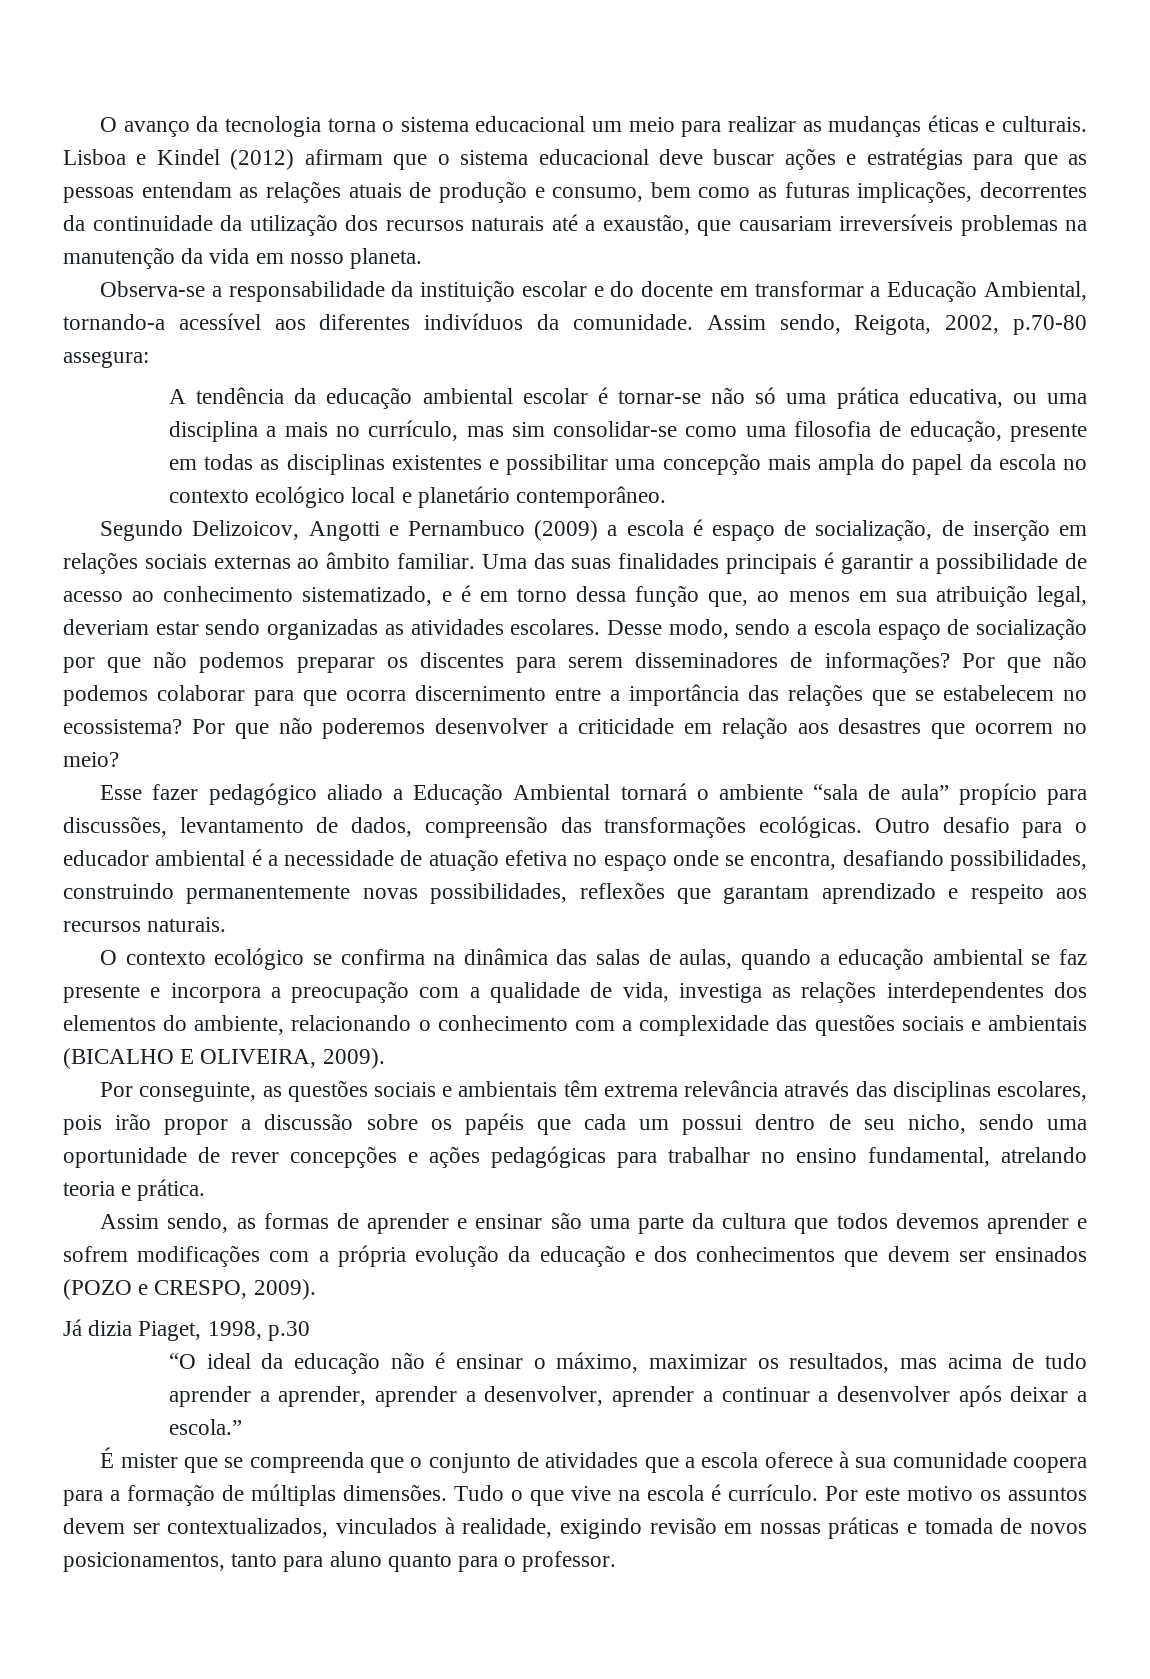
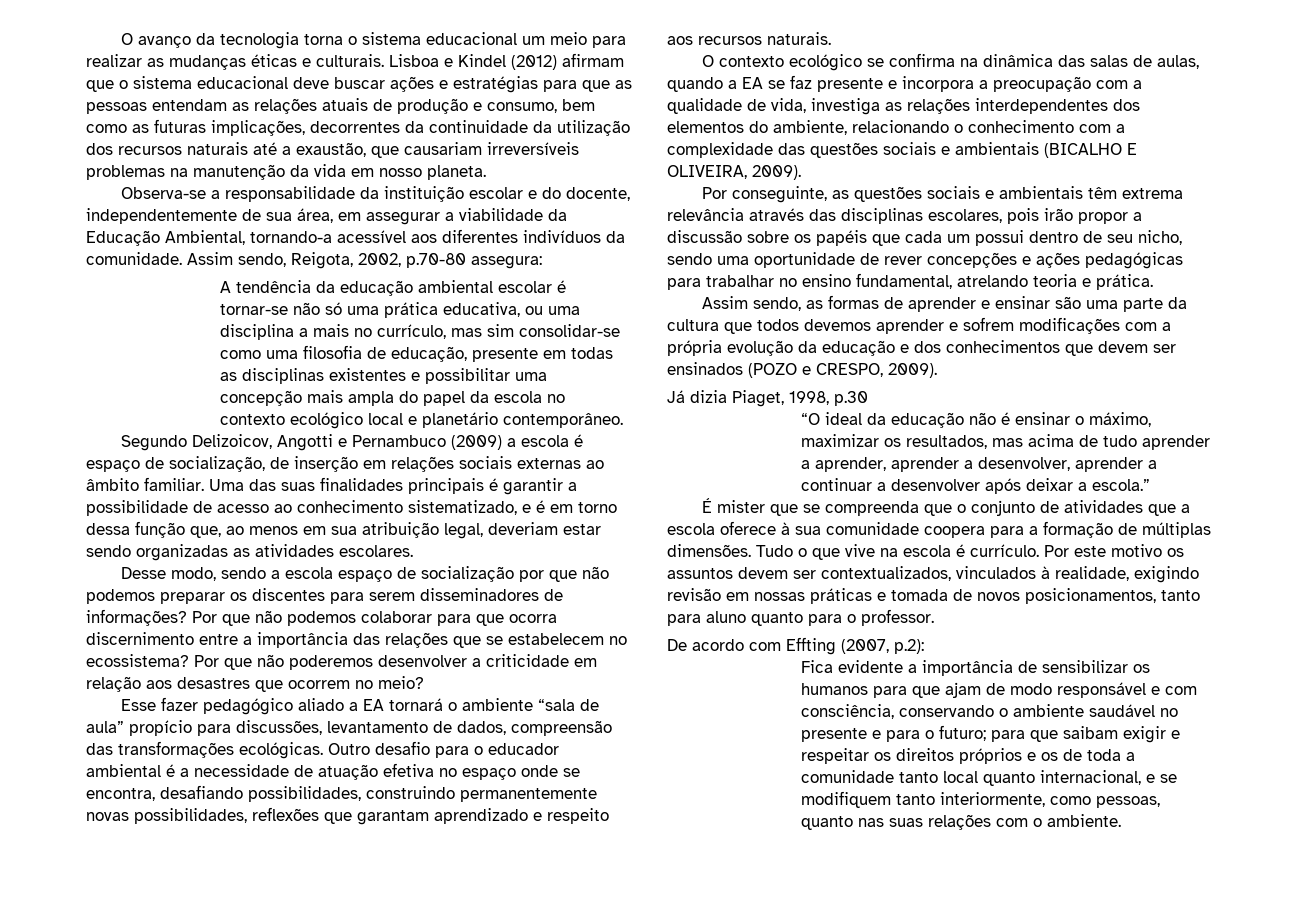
[641,281,881,297] docente em transformar a -> [565,187,630,201] [86,208,567,225] docente, independentemente de sua área, em assegurar a viabilidade da
(601, 627) none -> (413, 551) //
[413,783,611,805] Educação Ambiental -> [362,699,384,711] EA
[838,948,1023,970] educação ambiental -> [742,77,763,89] EA
(617, 1561) none -> [667,637,924,655] [801,660,1151,676] [801,682,1198,698] [801,704,1179,719] [801,725,1181,743] [801,748,1136,764] [801,770,1178,786] [801,791,1161,808] [801,814,1122,830] // De acordo com Effting (2007, p.2): // Fica evidente a importância de sensibilizar os humanos para que ajam de modo responsável e com consciência, conservando o ambiente saudável no presente e para o futuro; para que saibam exigir e respeitar os direitos próprios e os de toda a comunidade tanto local quanto internacional, e se modifiquem tanto interiormente, como pessoas, quanto nas suas relações com o ambiente.

